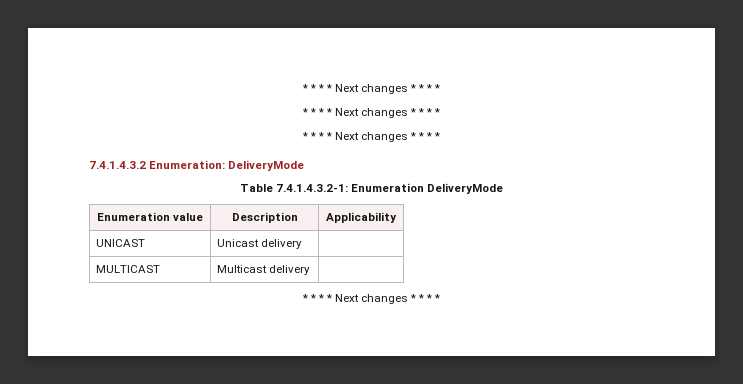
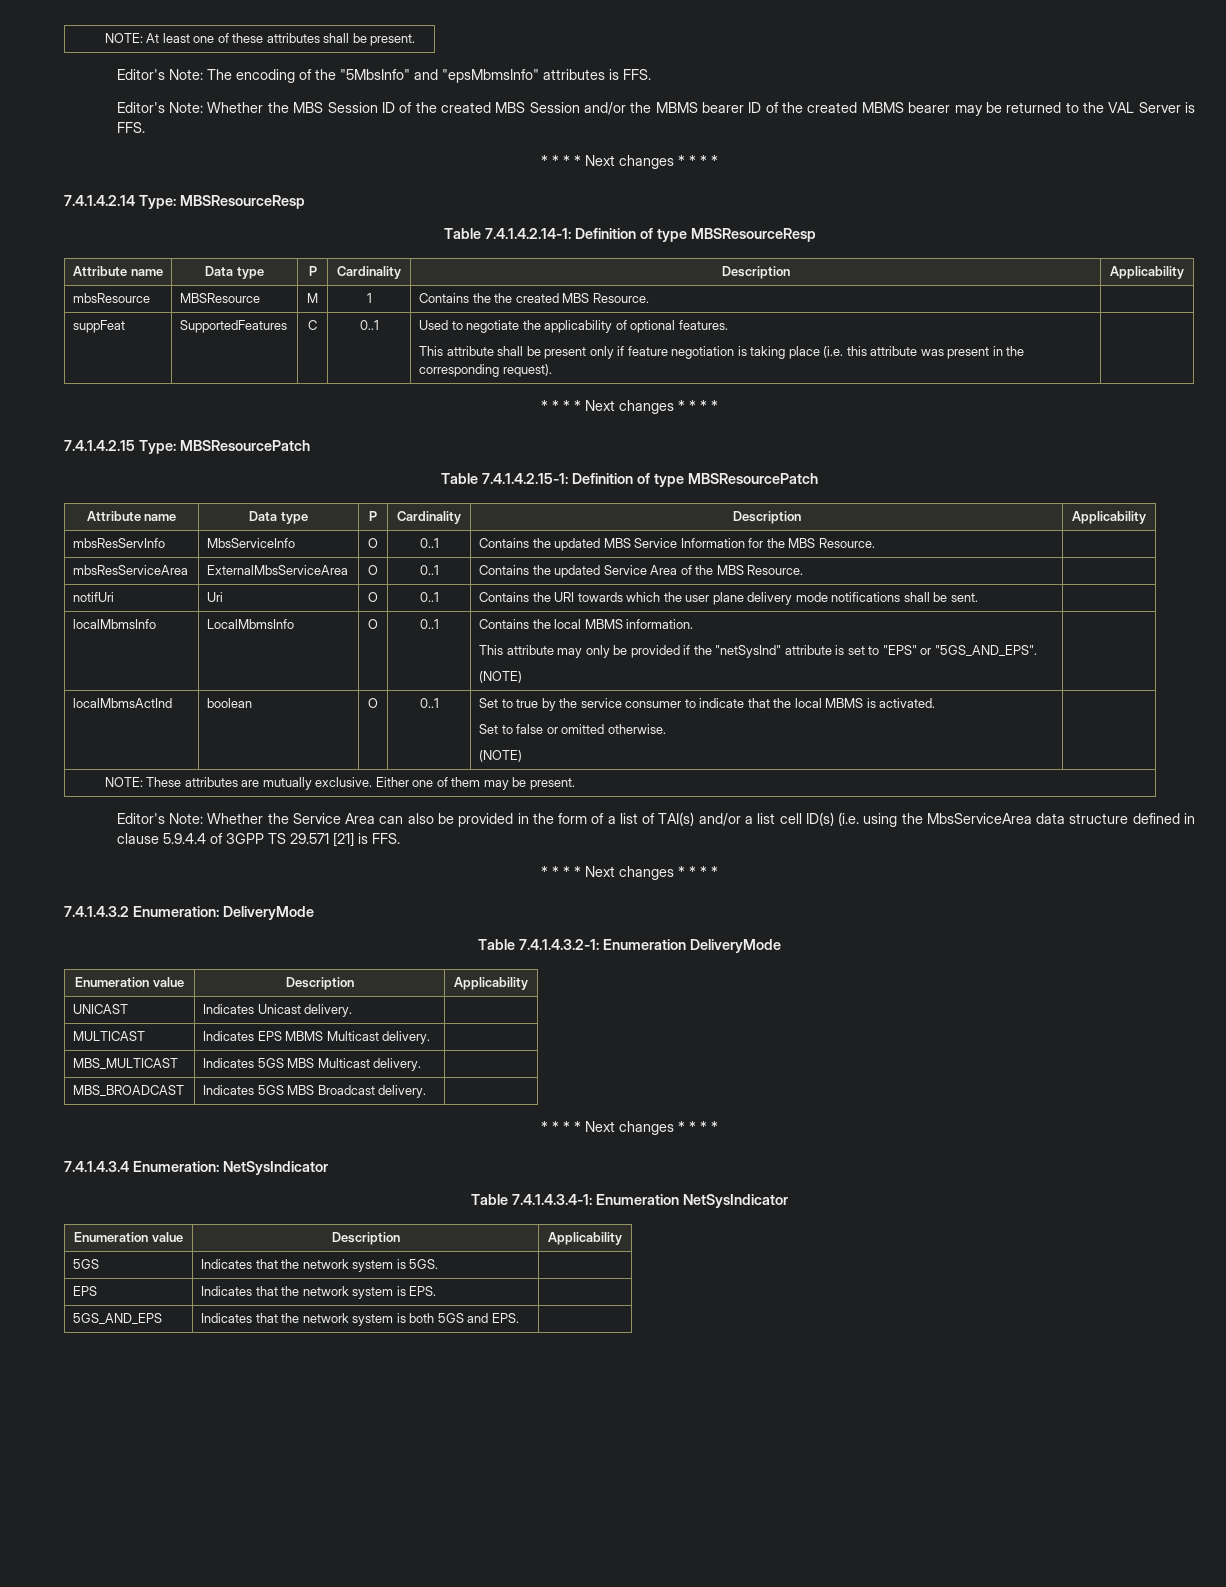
(301, 88) none -> [104,33,416,46] [116,69,651,83] [116,102,1195,116] [116,122,145,133] NOTE: At least one of these attributes shall be present. // Editor's Note: The encoding of the "5MbsInfo" and "epsMbmsInfo" attributes is FFS. // Editor's Note: Whether the MBS Session ID of the created MBS Session and/or the MBMS bearer ID of the created MBMS bearer may be returned to the VAL Server is FFS. //
(441, 88) none -> [64,195,305,209] [443,228,816,242] [73,266,163,276] [205,266,264,279] [308,266,317,276] [337,266,401,279] [721,266,790,279] [1110,266,1184,279] [73,293,151,303] [180,293,261,303] [307,293,318,303] [366,293,372,303] [419,293,649,303] [73,320,126,333] [180,320,288,333] [308,320,317,330] [359,320,379,330] [419,320,728,333] [419,346,1025,359] [419,364,552,377] // 7.4.1.4.2.14 Type: MBSResourceResp // Table 7.4.1.4.2.14-1: Definition of type MBSResourceResp // Attribute name | Data type | P | Cardinality | Description | Applicability // mbsResource | MBSResource | M | 1 | Contains the the created MBS Resource. | // suppFeat | SupportedFeatures | C | 0..1 | Used to negotiate the applicability of optional features. // This attribute shall be present only if feature negotiation is taking place (i.e. this attribute was present in the corresponding request). |
(441, 112) none -> [64,440,310,454] [441,473,818,487] [86,511,177,521] [249,511,308,524] [369,511,377,521] [397,511,461,524] [732,511,801,524] [1072,511,1146,524] [73,538,166,548] [207,538,296,548] [368,538,378,548] [419,538,439,548] [479,538,875,551] [73,565,189,575] [207,565,349,575] [368,565,378,575] [419,565,439,575] [479,565,804,578] [73,592,115,602] [207,592,224,602] [368,592,378,602] [419,592,439,602] [479,592,978,605] [73,619,157,629] [207,619,295,629] [368,619,378,629] [419,619,439,629] [479,619,694,629] [479,645,1037,658] [479,671,523,683] [73,698,173,708] [207,698,253,708] [368,698,378,708] [419,698,439,708] [479,698,936,711] [479,724,666,734] [479,750,523,762] [104,777,575,790] [116,812,1195,827] [116,832,400,847] // 7.4.1.4.2.15 Type: MBSResourcePatch // Table 7.4.1.4.2.15-1: Definition of type MBSResourcePatch // Attribute name | Data type | P | Cardinality | Description | Applicability // mbsResServInfo | MbsServiceInfo | O | 0..1 | Contains the updated MBS Service Information for the MBS Resource. | // mbsResServiceArea | ExternalMbsServiceArea | O | 0..1 | Contains the updated Service Area of the MBS Resource. | // notifUri | Uri | O | 0..1 | Contains the URI towards which the user plane delivery mode notifications shall be sent. | // localMbmsInfo | LocalMbmsInfo | O | 0..1 | Contains the local MBMS information. // This attribute may only be provided if the "netSysInd" attribute is set to "EPS" or "5GS_AND_EPS". // (NOTE) | // localMbmsActInd | boolean | O | 0..1 | Set to true by the service consumer to indicate that the local MBMS is activated. // Set to false or omitted otherwise. // (NOTE) | // NOTE: These attributes are mutually exclusive. Either one of them may be present. // Editor's Note: Whether the Service Area can also be provided in the form of a list of TAI(s) and/or a list cell ID(s) (i.e. using the MbsServiceArea data structure defined in clause 5.9.4.4 of 3GPP TS 29.571 [21] is FFS.
[216,239,303,249] [95,265,160,273] [216,265,311,275] Unicast delivery | // MULTICAST | Multicast delivery -> [203,1004,353,1017] [73,1031,146,1041] [203,1031,431,1044] [73,1058,179,1070] [203,1058,422,1071] [73,1085,185,1097] [203,1085,427,1098] Indicates Unicast delivery. | // MULTICAST | Indicates EPS MBMS Multicast delivery. | // MBS_MULTICAST | Indicates 5GS MBS Multicast delivery. | // MBS_BROADCAST | Indicates 5GS MBS Broadcast delivery.
(441, 298) none -> [64,1161,328,1175] [471,1194,788,1208] [74,1232,183,1242] [331,1232,400,1245] [548,1232,622,1245] [73,1259,100,1269] [201,1259,439,1272] [73,1286,98,1296] [201,1286,437,1299] [73,1313,163,1325] [201,1313,519,1326] // 7.4.1.4.3.4 Enumeration: NetSysIndicator // Table 7.4.1.4.3.4-1: Enumeration NetSysIndicator // Enumeration value | Description | Applicability // 5GS | Indicates that the network system is 5GS. | // EPS | Indicates that the network system is EPS. | // 5GS_AND_EPS | Indicates that the network system is both 5GS and EPS. |

